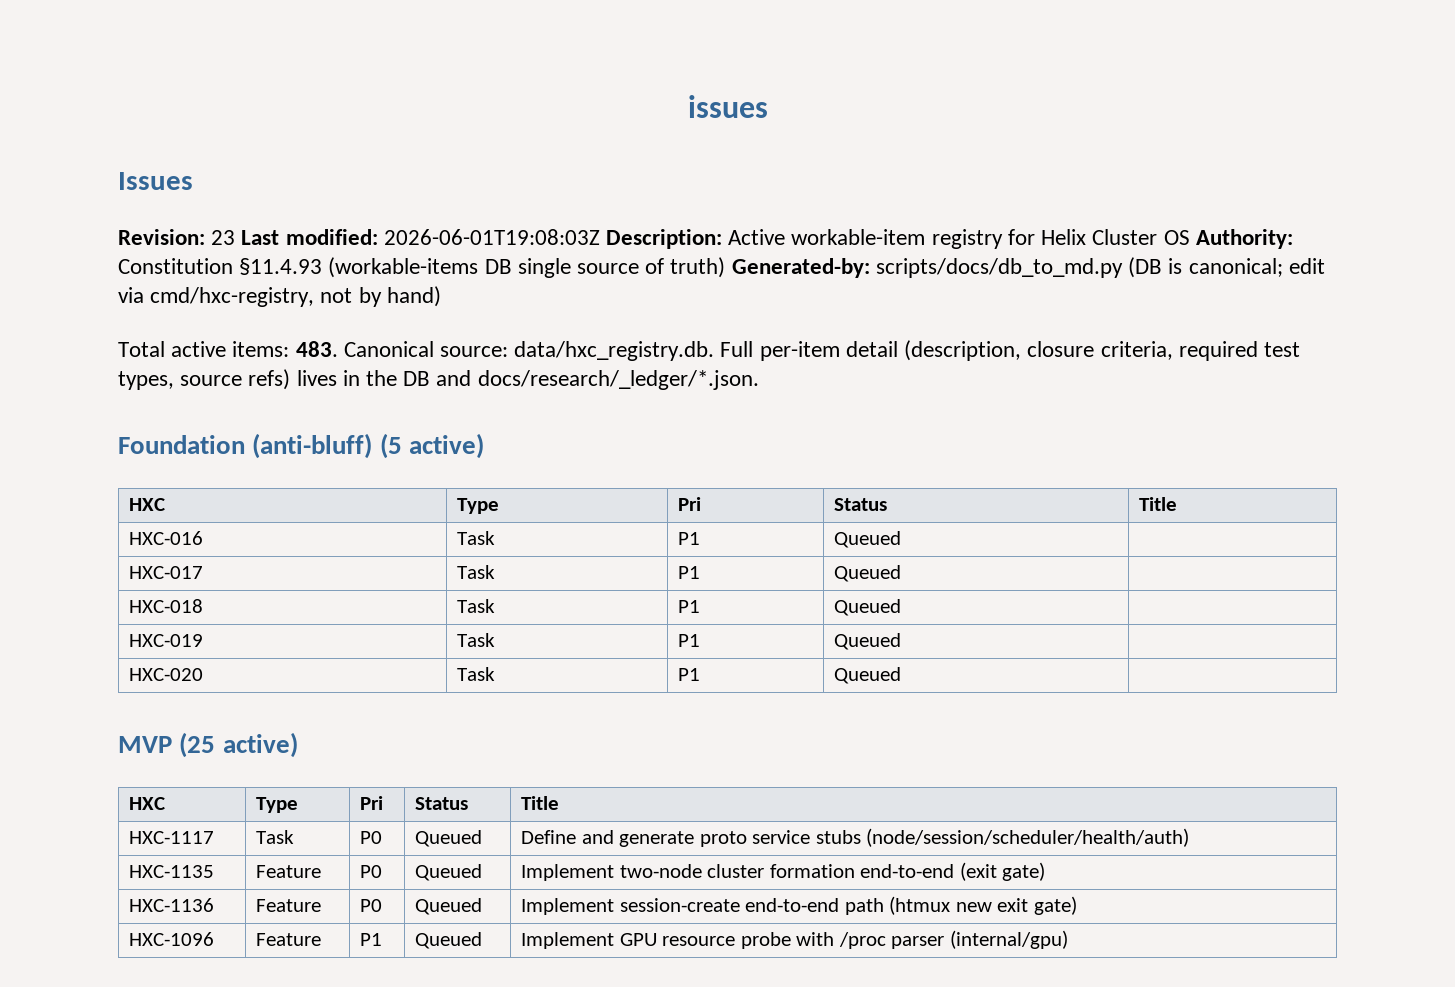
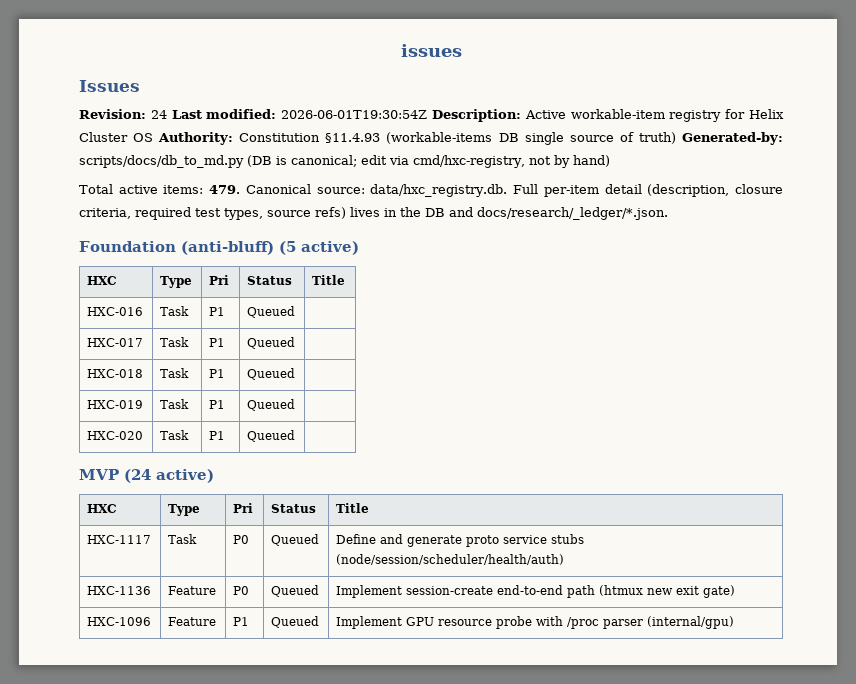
[211,230,236,245] 23 -> [150,110,167,119] 24
[383,229,600,245] 2026-06-01T19:08:03Z -> [281,110,428,119] 2026-06-01T19:30:54Z
[295,341,338,357] 483. -> [209,185,241,194] 479.
[179,732,216,758] (25 -> [124,469,151,483] (24
[129,865,215,878] [256,865,322,878] [360,865,383,878] [415,864,483,881] [521,862,1046,881] // HXC-1135 | Feature | P0 | Queued | Implement two-node cluster formation end-to-end (exit gate) -> (565, 559) none

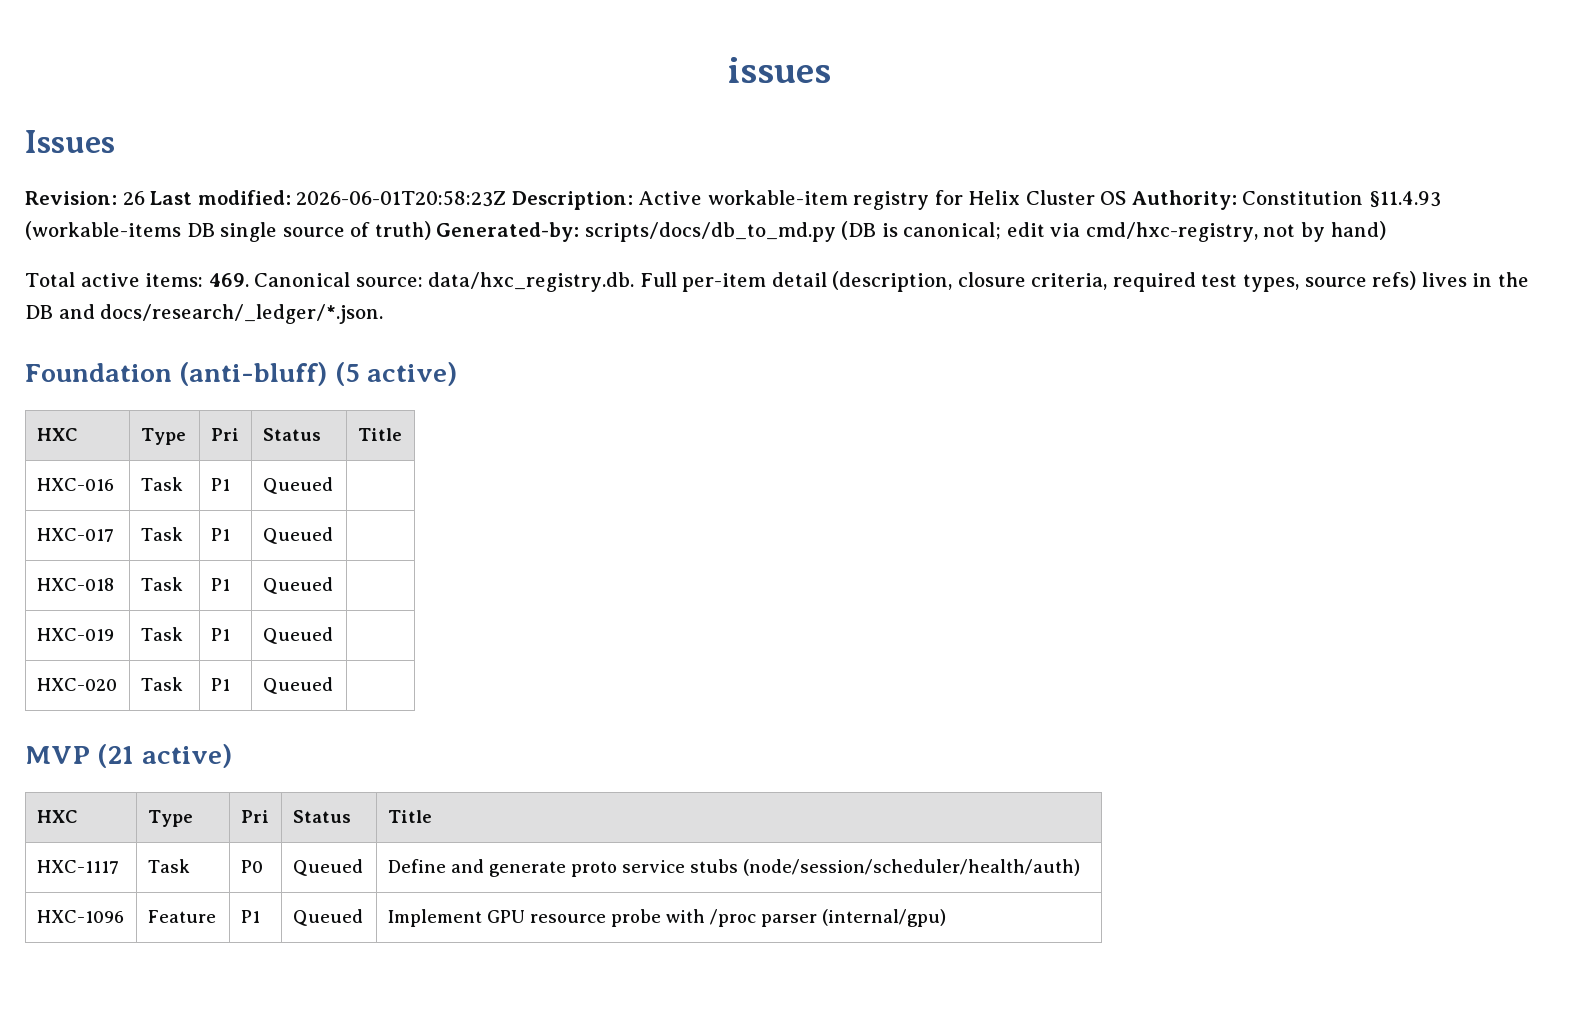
[150,110,167,119] 24 -> [122,191,145,205] 26
[281,110,428,119] 2026-06-01T19:30:54Z -> [296,190,507,207] 2026-06-01T20:58:23Z
[209,185,241,194] 479. -> [208,273,249,287] 469.
[124,469,151,483] (24 -> [97,744,135,768] (21
[87,586,152,595] [168,586,217,595] [233,586,250,595] [271,585,320,597] [336,585,736,598] // HXC-1136 | Feature | P0 | Queued | Implement session-create end-to-end path (htmux new exit gate) -> (1080, 867) none

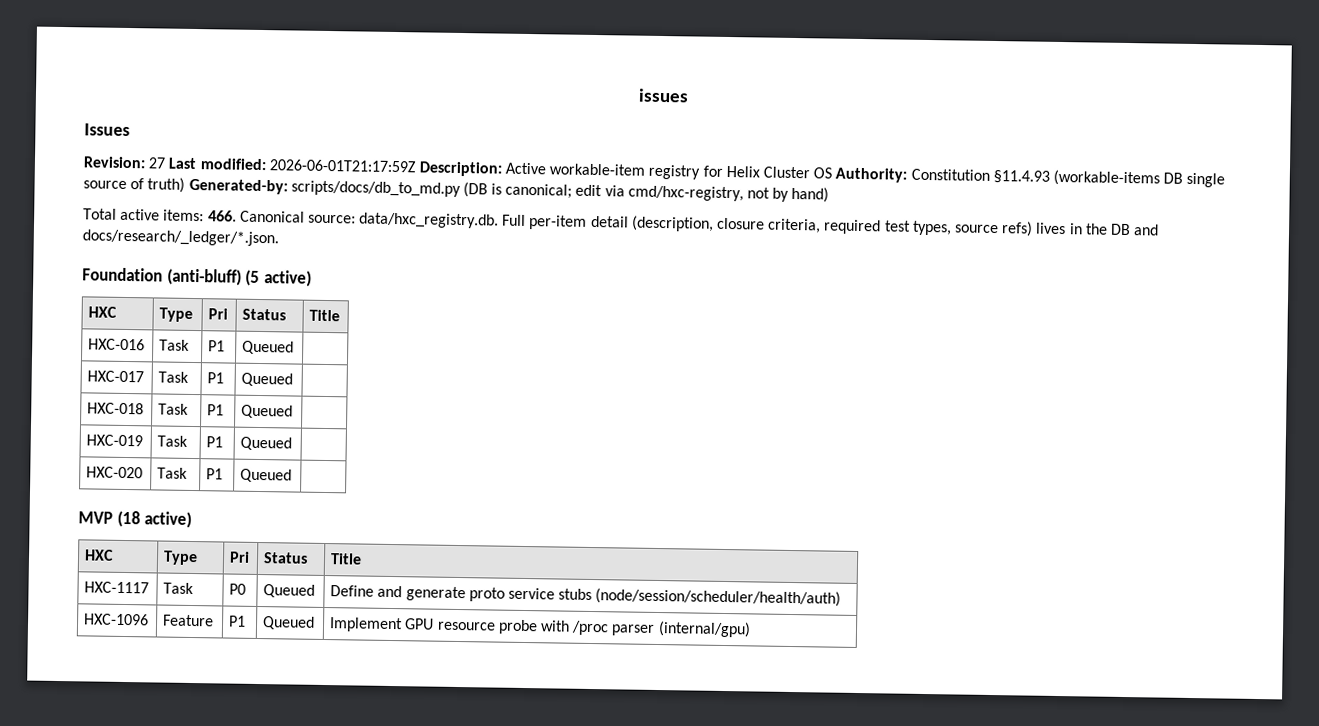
[122,191,145,205] 26 -> [148,157,167,169] 27
[296,190,507,207] 2026-06-01T20:58:23Z -> [268,159,416,173] 2026-06-01T21:17:59Z
[208,273,249,287] 469. -> [207,210,237,222] 466.
[97,744,135,768] (21 -> [116,510,141,528] (18

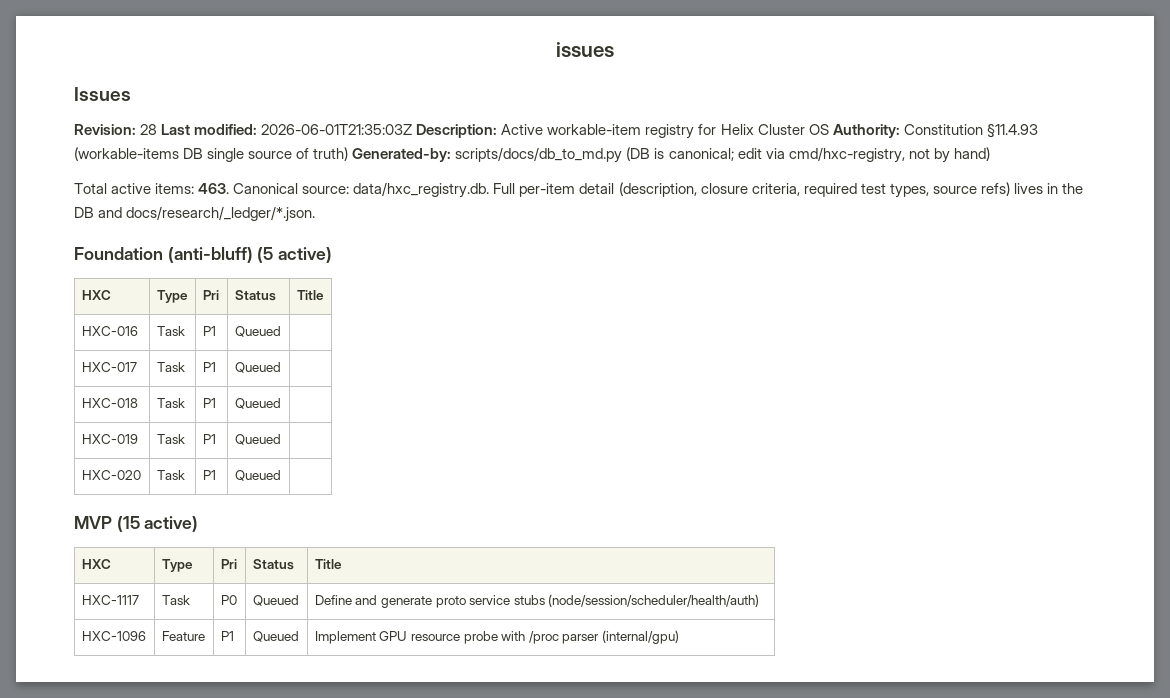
[148,157,167,169] 27 -> [140,124,158,135] 28
[268,159,416,173] 2026-06-01T21:17:59Z -> [261,124,413,135] 2026-06-01T21:35:03Z
[207,210,237,222] 466. -> [198,183,230,194] 463.
[116,510,141,528] (18 -> [116,516,140,532] (15

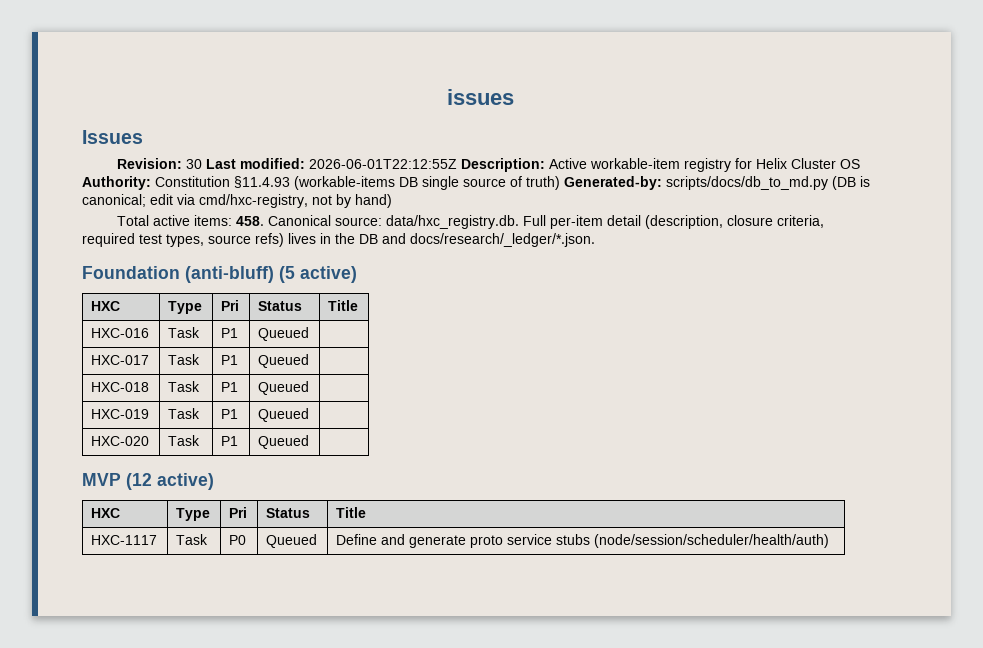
[140,124,158,135] 28 -> [186,159,203,169] 30
[261,124,413,135] 2026-06-01T21:35:03Z -> [309,159,458,169] 2026-06-01T22:12:55Z
[198,183,230,194] 463. -> [236,216,265,226] 458.
[116,516,140,532] (15 -> [126,473,152,490] (12
[81,631,146,641] [161,631,205,641] [220,631,234,641] [252,631,299,642] [314,630,680,644] // HXC-1096 | Feature | P1 | Queued | Implement GPU resource probe with /proc parser (internal/gpu) -> (830, 541) none

